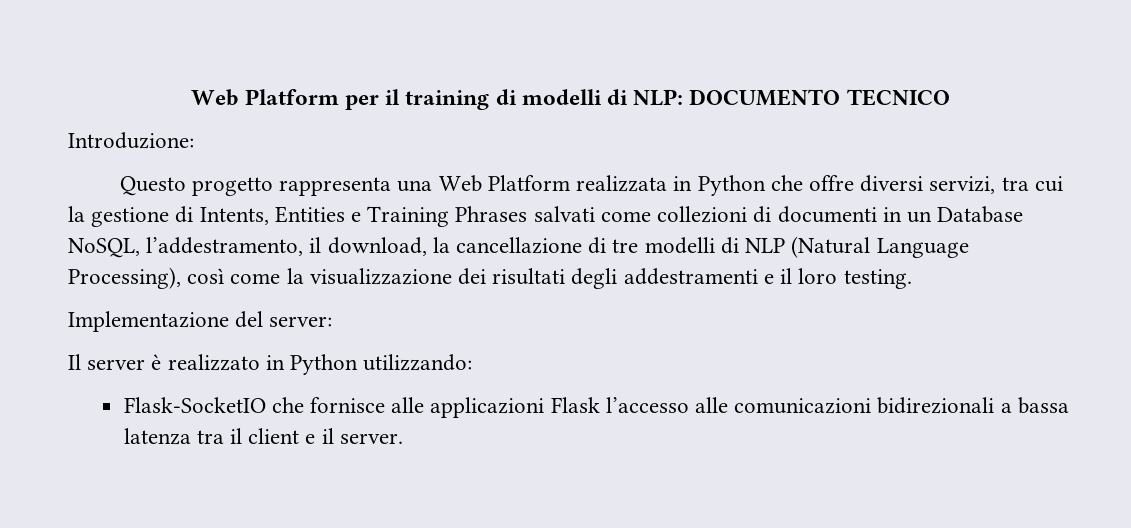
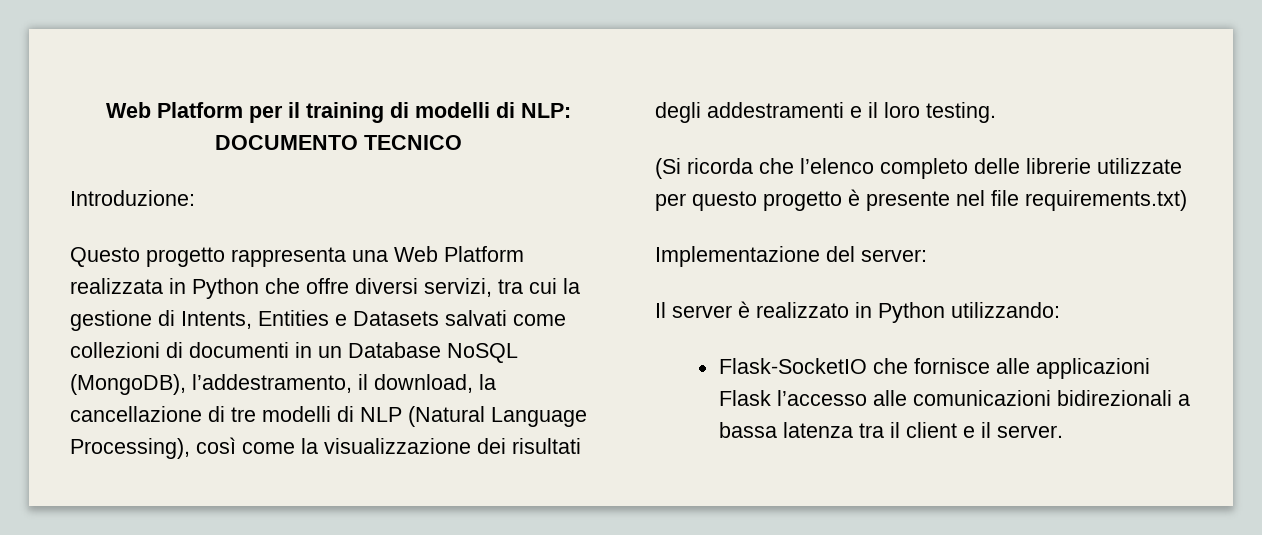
[367,206,528,227] Training Phrases -> [353,311,439,326] Datasets
[68,238,140,258] NoSQL, -> [447,343,518,363] [70,374,186,395] NoSQL (MongoDB),
(912, 279) none -> [655,158,1182,179] [655,189,1187,211] // (Si ricorda che l’elenco completo delle librerie utilizzate per questo progetto è presente nel file requirements.txt)

